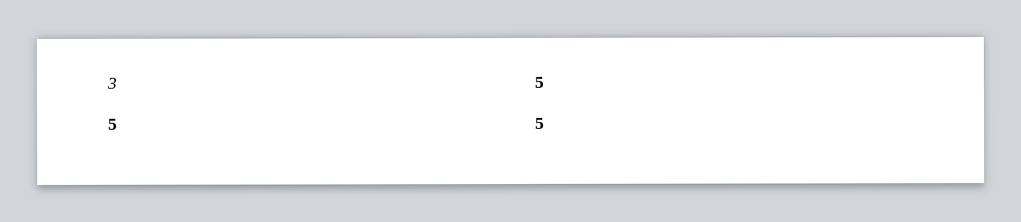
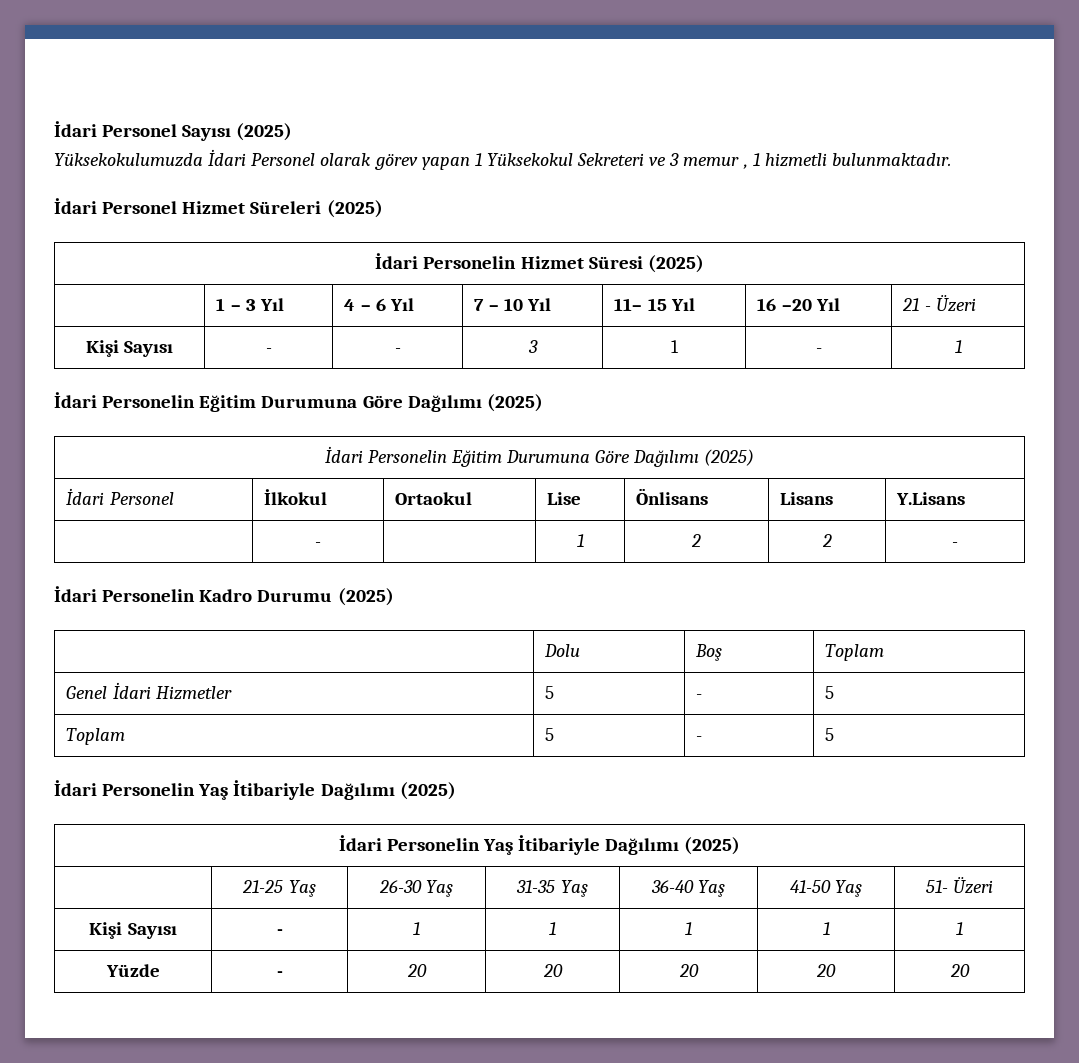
[106,77,117,89] [108,118,118,130] [534,76,544,88] [535,117,545,129] 3 // 5 // 5 // 5 -> [54,121,293,141] [54,149,951,170] [54,198,383,218] [375,253,704,273] [216,298,284,311] [344,298,414,311] [474,298,551,311] [614,298,695,311] [757,298,840,311] [902,295,976,312] [85,340,174,357] [265,348,272,353] [394,348,401,353] [527,340,538,353] [670,340,679,353] [815,348,822,353] [954,340,962,353] [54,392,543,412] [324,446,755,467] [66,488,174,505] [264,489,328,505] [395,492,473,505] [547,492,582,505] [636,488,709,505] [780,492,834,505] [896,492,966,505] [315,542,321,547] [576,534,584,547] [691,534,701,547] [821,534,832,547] [952,542,958,547] [54,586,394,606] [544,644,581,657] [695,644,723,661] [825,644,885,661] [66,682,232,700] [545,686,555,699] [696,694,703,699] [825,686,835,699] [66,728,126,745] [545,728,555,741] [696,736,703,741] [825,728,835,741] [54,780,456,800] [338,835,741,855] [242,880,316,897] [378,880,454,897] [516,880,588,897] [650,880,726,897] [789,880,863,897] [925,877,994,894] [89,922,177,939] [276,929,283,935] [413,922,420,935] [549,922,556,935] [685,922,692,935] [822,922,830,935] [956,922,963,935] [105,964,160,977] [276,971,283,977] [406,964,427,977] [542,964,563,977] [678,964,699,977] [816,964,836,977] [949,964,970,977] İdari Personel Sayısı (2025) // Yüksekokulumuzda İdari Personel olarak görev yapan 1 Yüksekokul Sekreteri ve 3 memur , 1 hizmetli bulunmaktadır. // İdari Personel Hizmet Süreleri (2025) // İdari Personelin Hizmet Süresi (2025) // | 1 – 3 Yıl | 4 – 6 Yıl | 7 – 10 Yıl | 11– 15 Yıl | 16 –20 Yıl | 21 - Üzeri // Kişi Sayısı | - | - | 3 | 1 | - | 1 // İdari Personelin Eğitim Durumuna Göre Dağılımı (2025) // İdari Personelin Eğitim Durumuna Göre Dağılımı (2025) // İdari Personel | İlkokul | Ortaokul | Lise | Önlisans | Lisans | Y.Lisans // | - | | 1 | 2 | 2 | - // İdari Personelin Kadro Durumu (2025) // | Dolu | Boş | Toplam // Genel İdari Hizmetler | 5 | - | 5 // Toplam | 5 | - | 5 // İdari Personelin Yaş İtibariyle Dağılımı (2025) // İdari Personelin Yaş İtibariyle Dağılımı (2025) // | 21-25 Yaş | 26-30 Yaş | 31-35 Yaş | 36-40 Yaş | 41-50 Yaş | 51- Üzeri // Kişi Sayısı | - | 1 | 1 | 1 | 1 | 1 // Yüzde | - | 20 | 20 | 20 | 20 | 20

